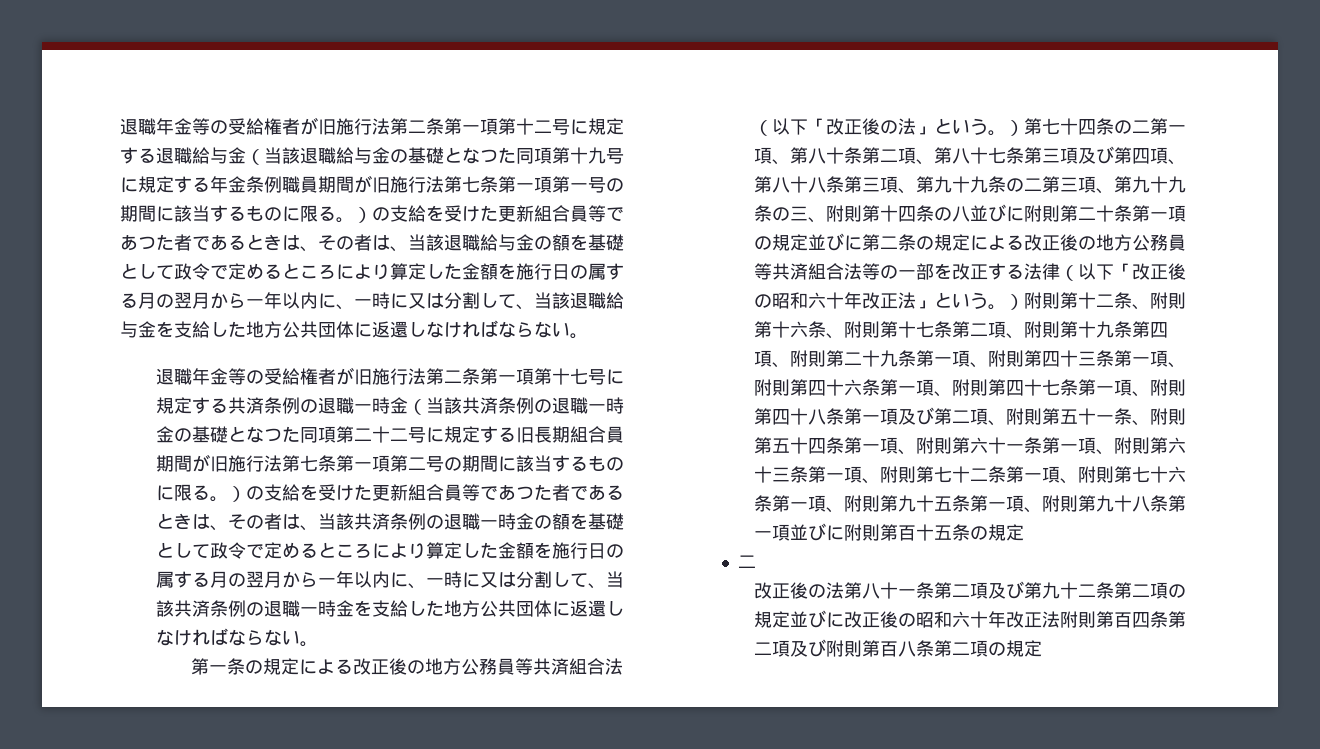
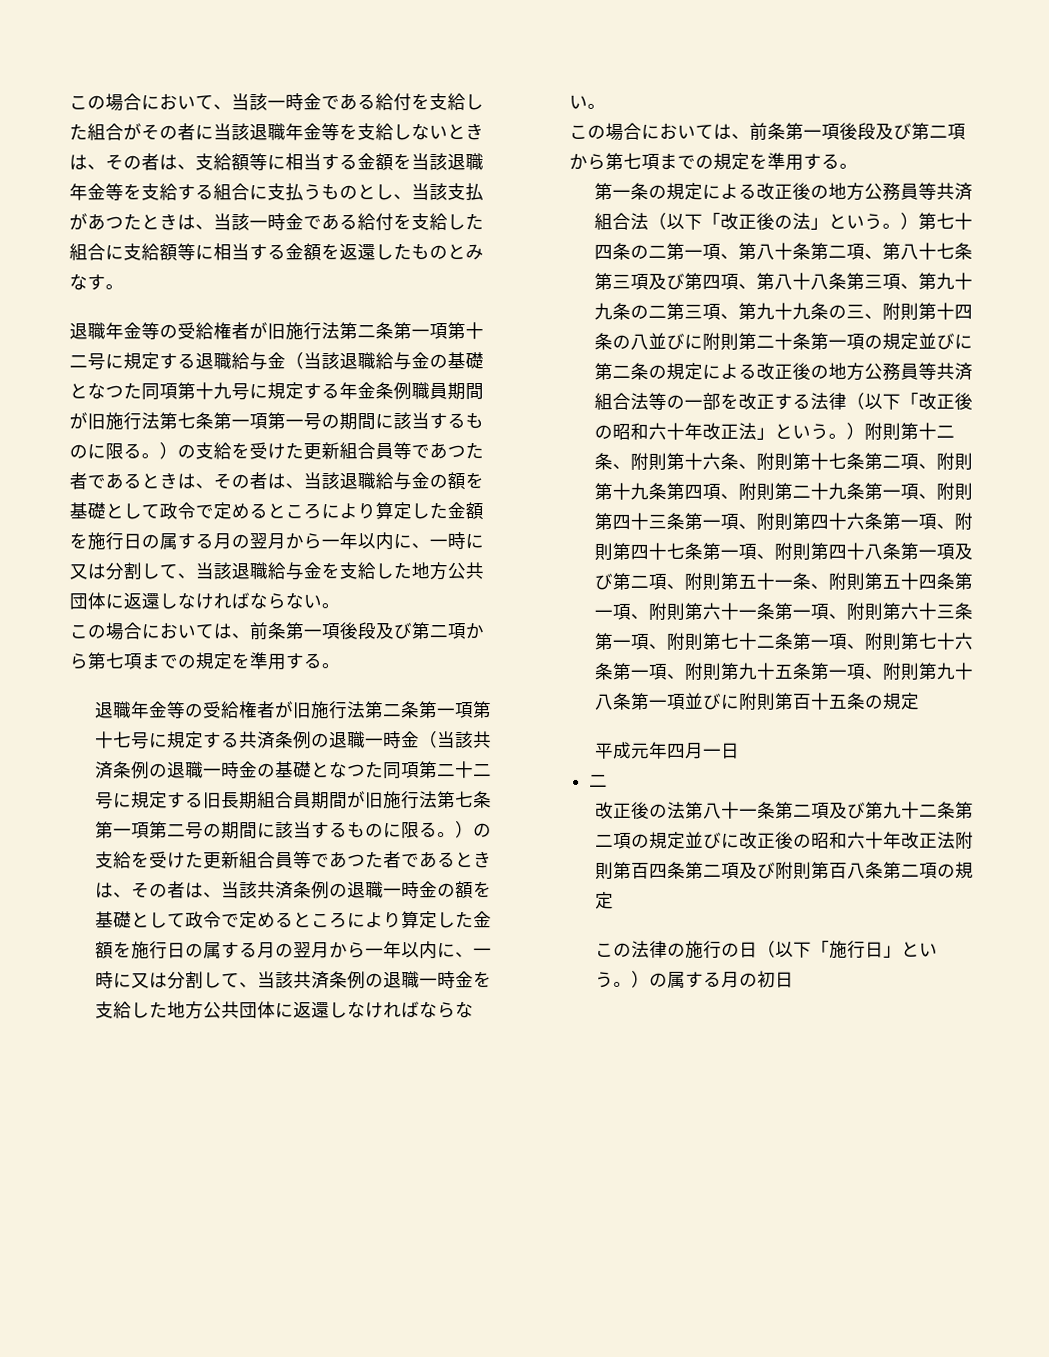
(120, 126) none -> [69,93,484,112] [69,123,484,141] [69,153,484,171] [69,183,484,201] [69,213,484,232] [69,243,484,261] [69,273,124,291] この場合において、当該一時金である給付を支給した組合がその者に当該退職年金等を支給しないときは、その者は、支給額等に相当する金額を当該退職年金等を支給する組合に支払うものとし、当該支払があつたときは、当該一時金である給付を支給した組合に支給額等に相当する金額を返還したものとみなす。 //
(588, 336) none -> [69,622,484,641] [69,652,340,671] // この場合においては、前条第一項後段及び第二項から第七項までの規定を準用する。
(318, 644) none -> [568,122,966,141] [568,152,858,171] // この場合においては、前条第一項後段及び第二項から第七項までの規定を準用する。
(1025, 532) none -> [594,741,740,759] // 平成元年四月一日
(1043, 648) none -> [594,940,938,959] [594,970,794,988] // この法律の施行の日（以下「施行日」という。）の属する月の初日

